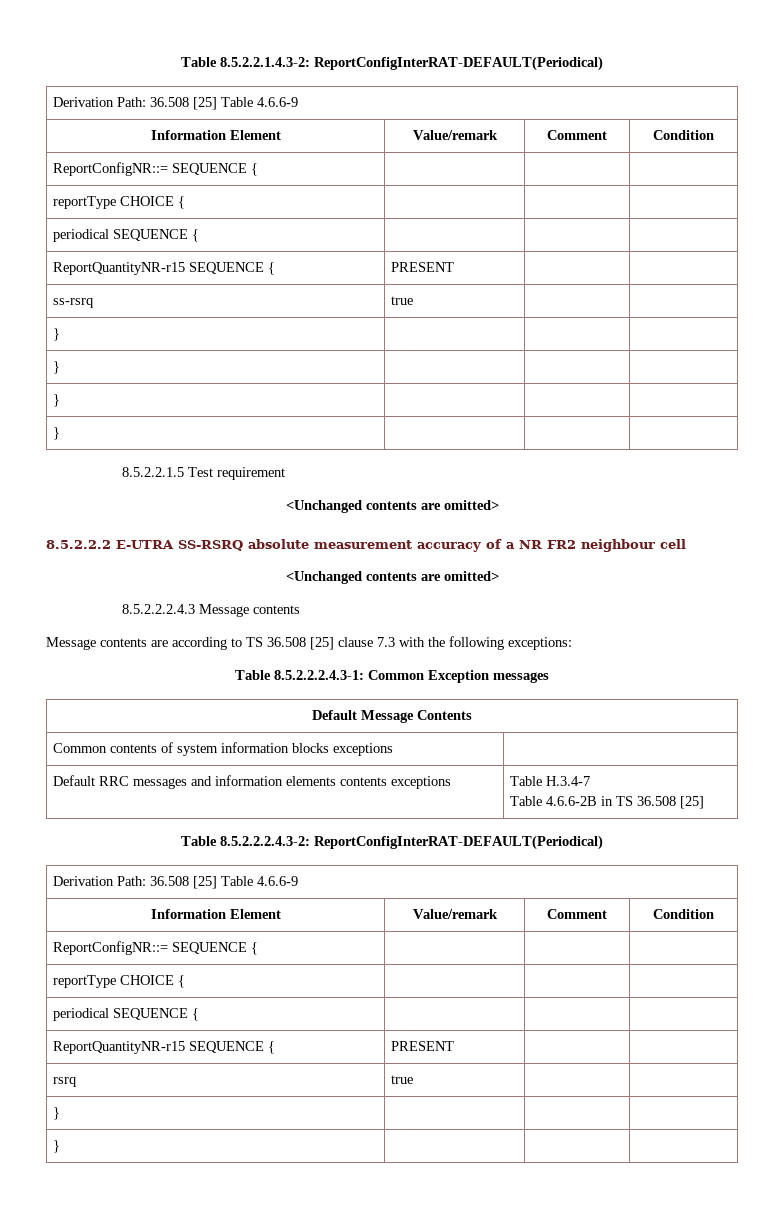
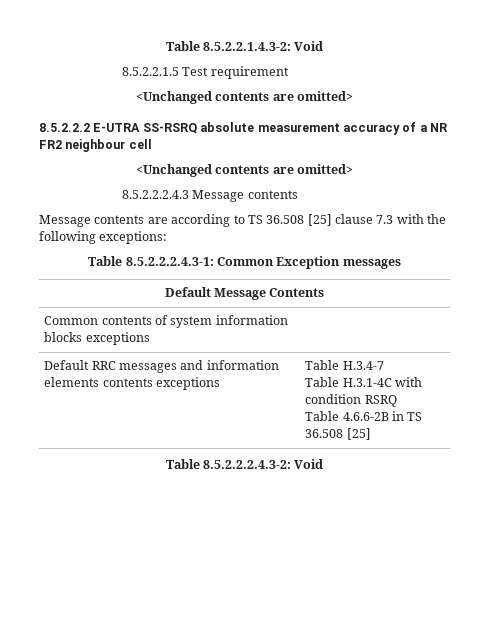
[314,56,603,71] [52,97,298,110] [150,130,281,140] [412,130,498,140] [547,130,607,140] [653,130,714,140] [52,162,258,176] [52,196,185,209] [52,229,199,242] [52,262,275,275] [390,262,454,272] [52,298,93,308] [390,296,413,305] [52,328,60,341] [52,361,60,374] [52,394,60,407] [52,427,60,440] ReportConfigInterRAT-DEFAULT(Periodical) // Derivation Path: 36.508 [25] Table 4.6.6-9 // Information Element | Value/remark | Comment | Condition // ReportConfigNR::= SEQUENCE { | | | // reportType CHOICE { | | | // periodical SEQUENCE { | | | // ReportQuantityNR-r15 SEQUENCE { | PRESENT | | // ss-rsrq | true | | // } | | | // } | | | // } | | | // } | | | -> [294,41,324,51] Void
(590, 781) none -> [305,377,423,387] [305,394,397,407] // Table H.3.1-4C with condition RSRQ
[314,835,603,850] [52,876,298,889] [150,909,281,919] [412,909,498,919] [547,909,607,919] [653,909,714,919] [52,941,258,955] [52,975,185,988] [52,1008,199,1021] [52,1041,275,1054] [390,1041,454,1051] [52,1077,76,1087] [390,1075,413,1084] [52,1107,60,1120] [52,1140,60,1153] ReportConfigInterRAT-DEFAULT(Periodical) // Derivation Path: 36.508 [25] Table 4.6.6-9 // Information Element | Value/remark | Comment | Condition // ReportConfigNR::= SEQUENCE { | | | // reportType CHOICE { | | | // periodical SEQUENCE { | | | // ReportQuantityNR-r15 SEQUENCE { | PRESENT | | // rsrq | true | | // } | | | // } | | | -> [294,459,324,469] Void

